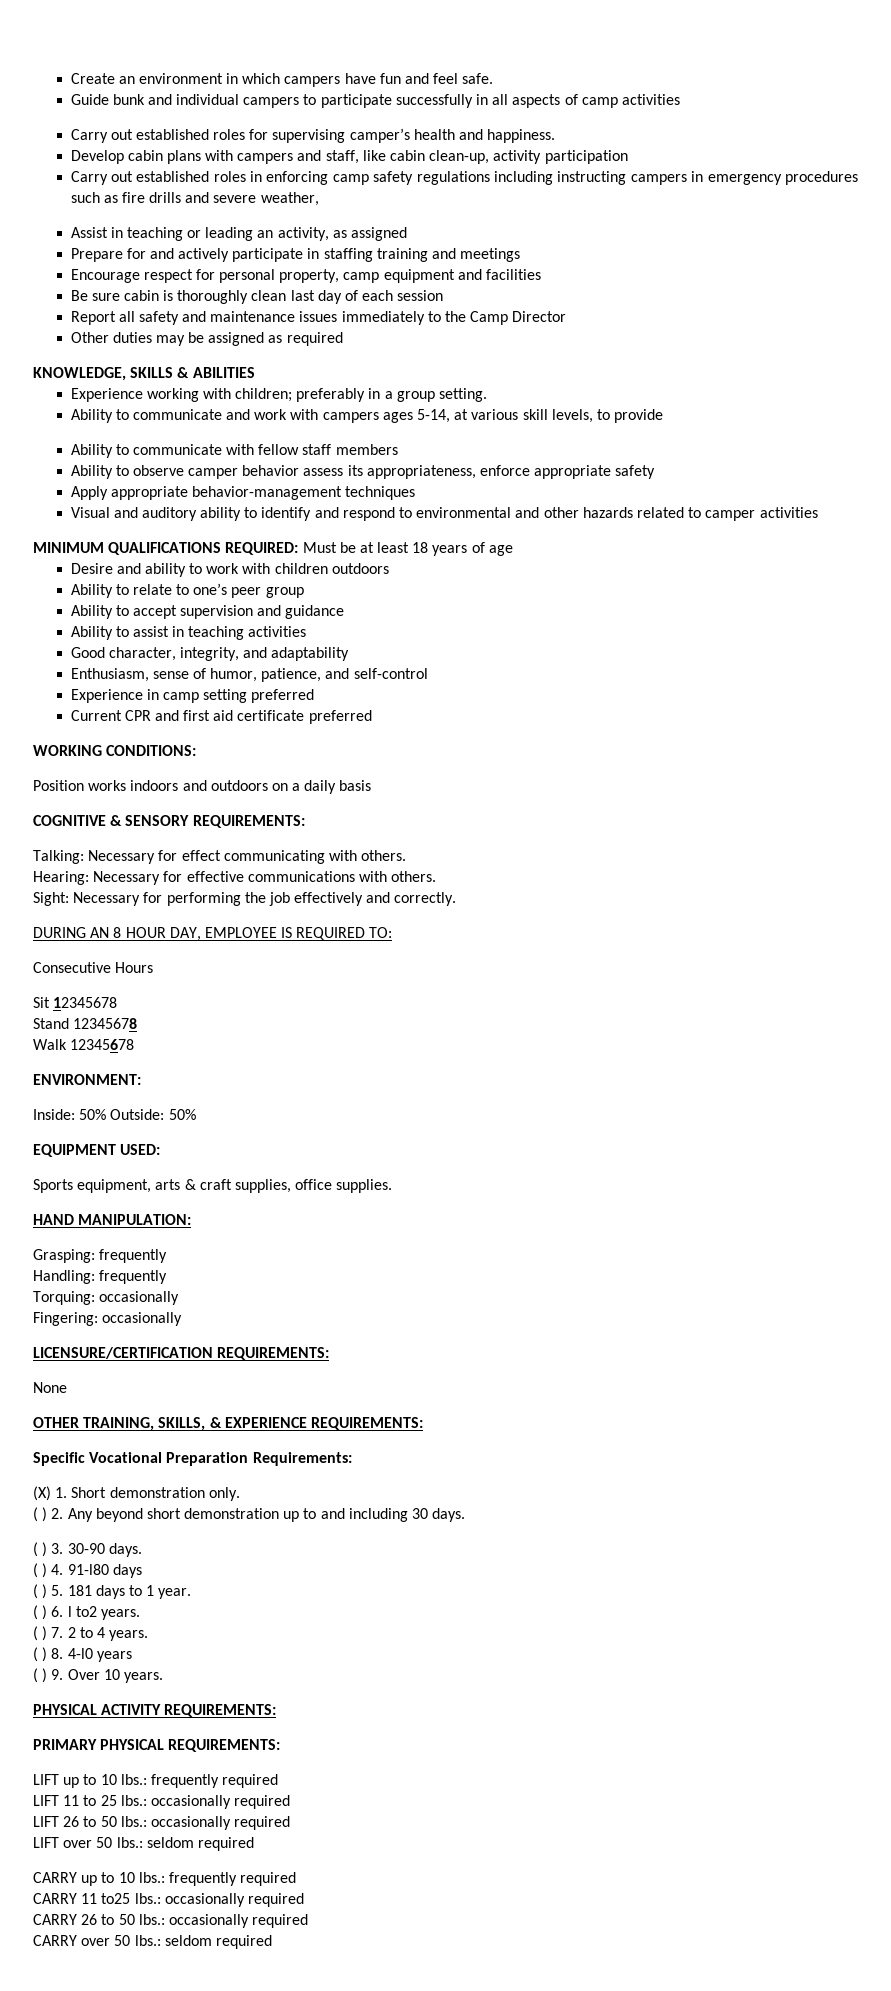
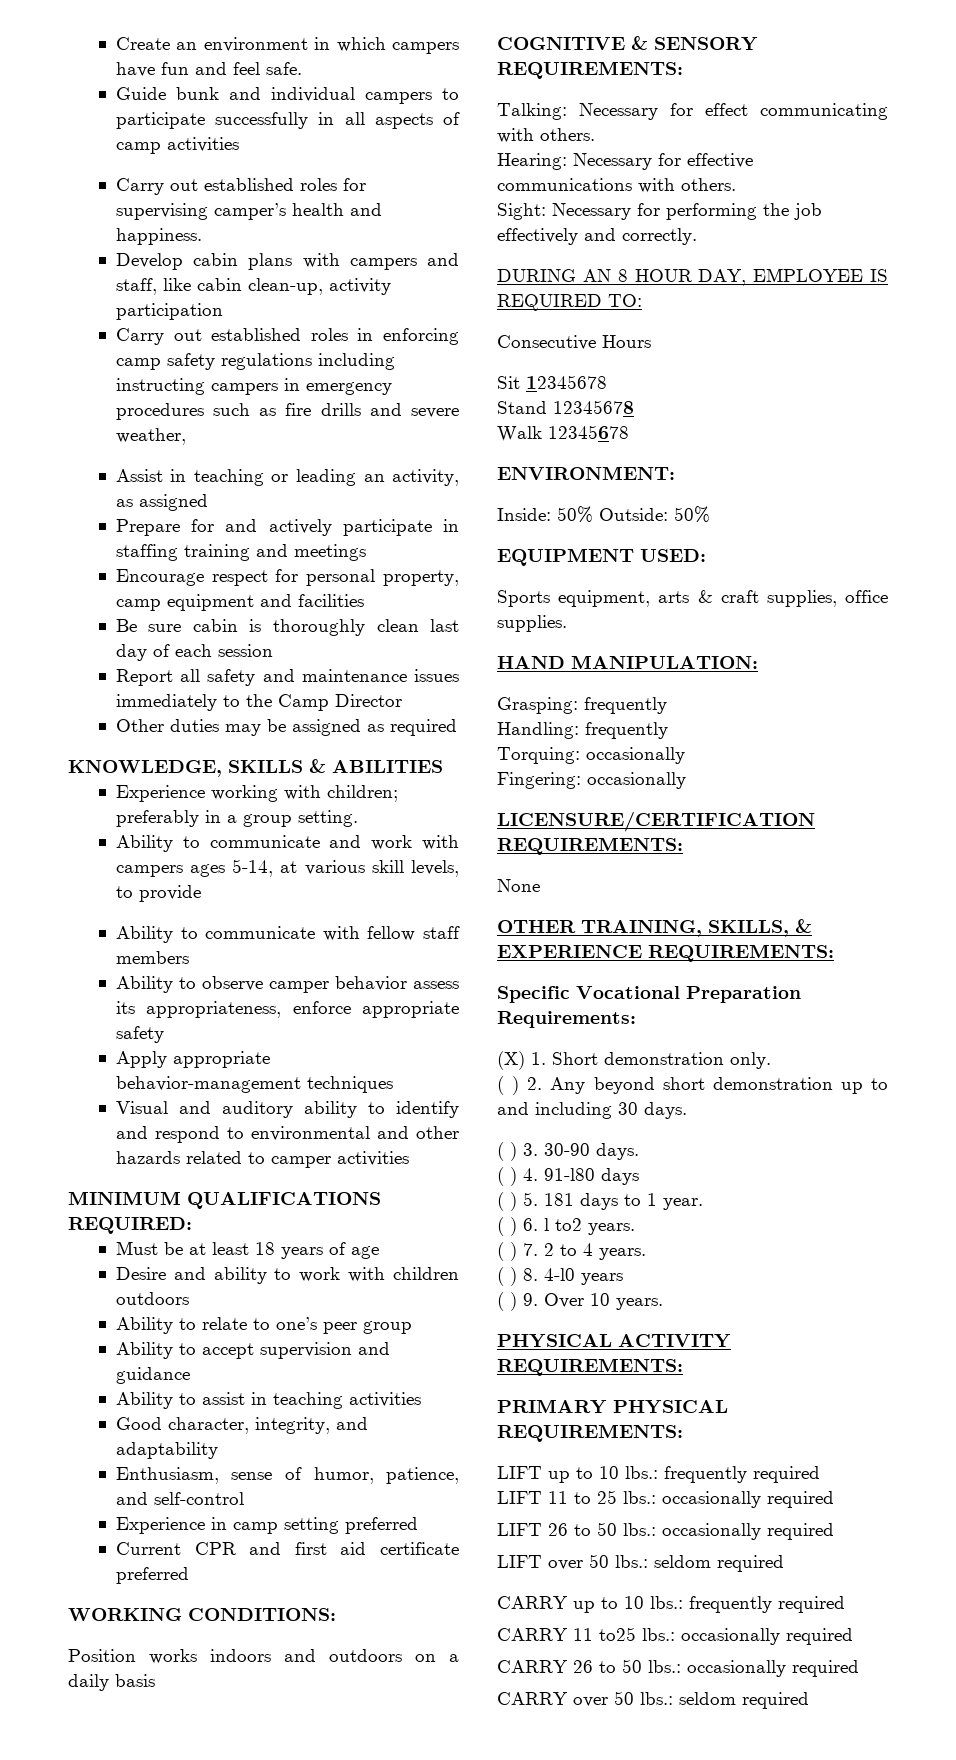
(299, 548) none -> (192, 1225) //

